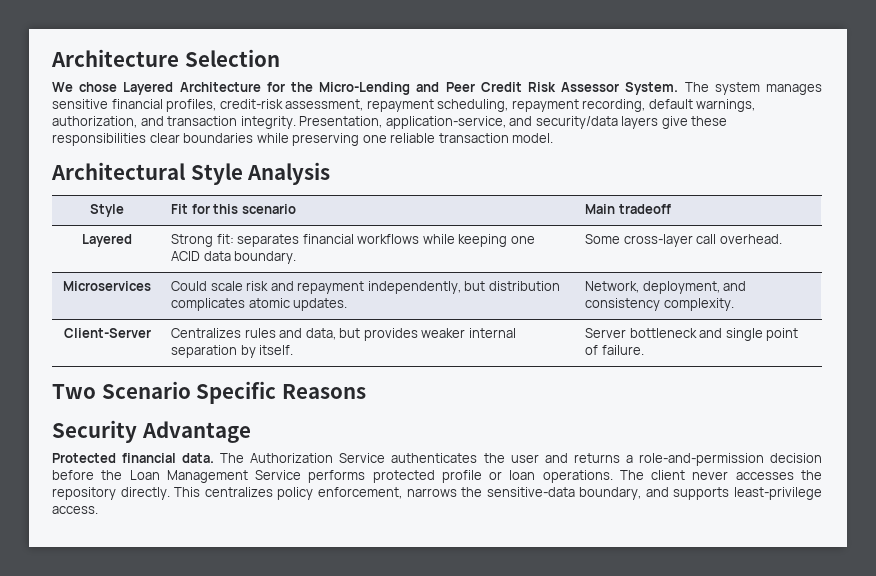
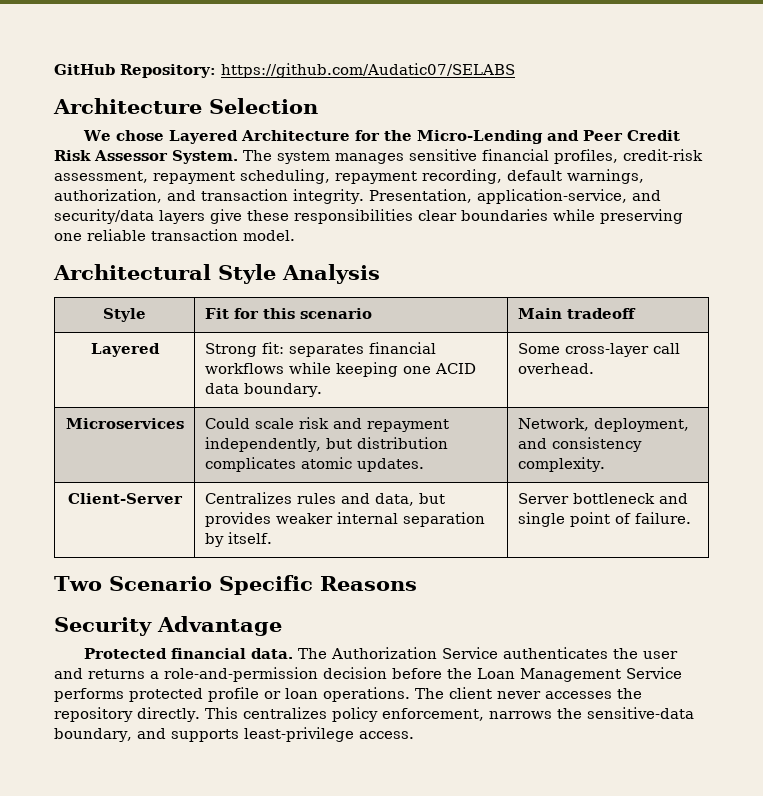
(51, 58) none -> [54,63,515,78] GitHub Repository: https://github.com/Audatic07/SELABS //

